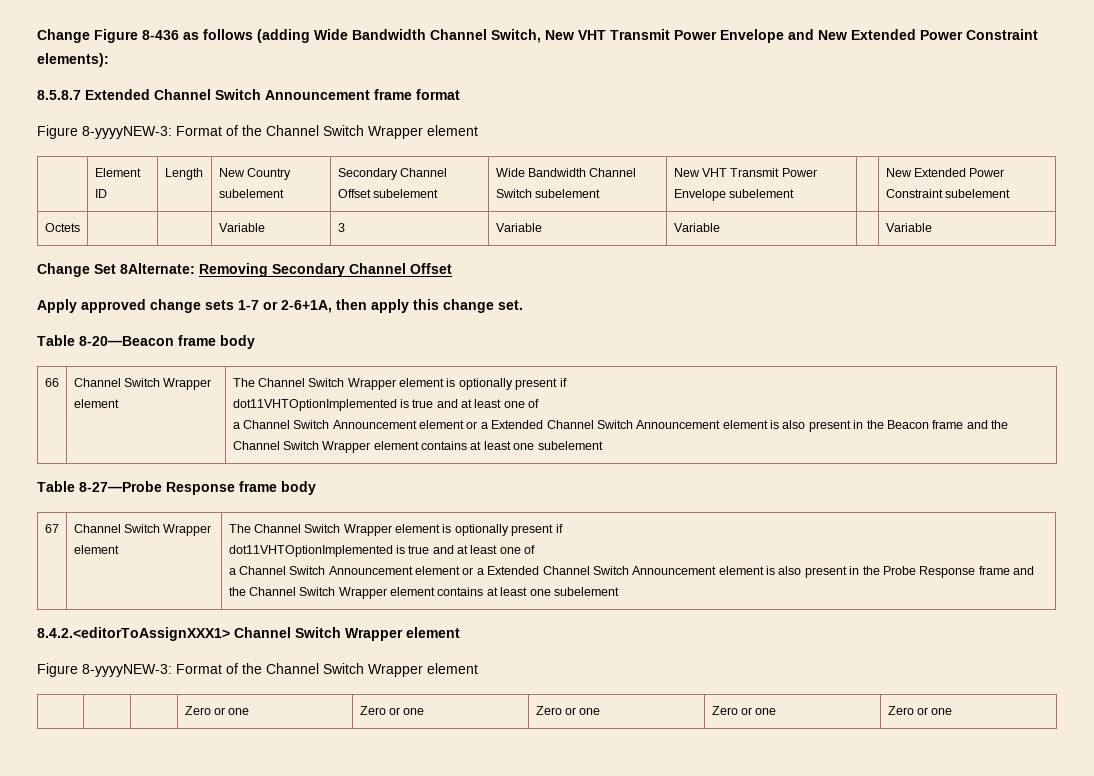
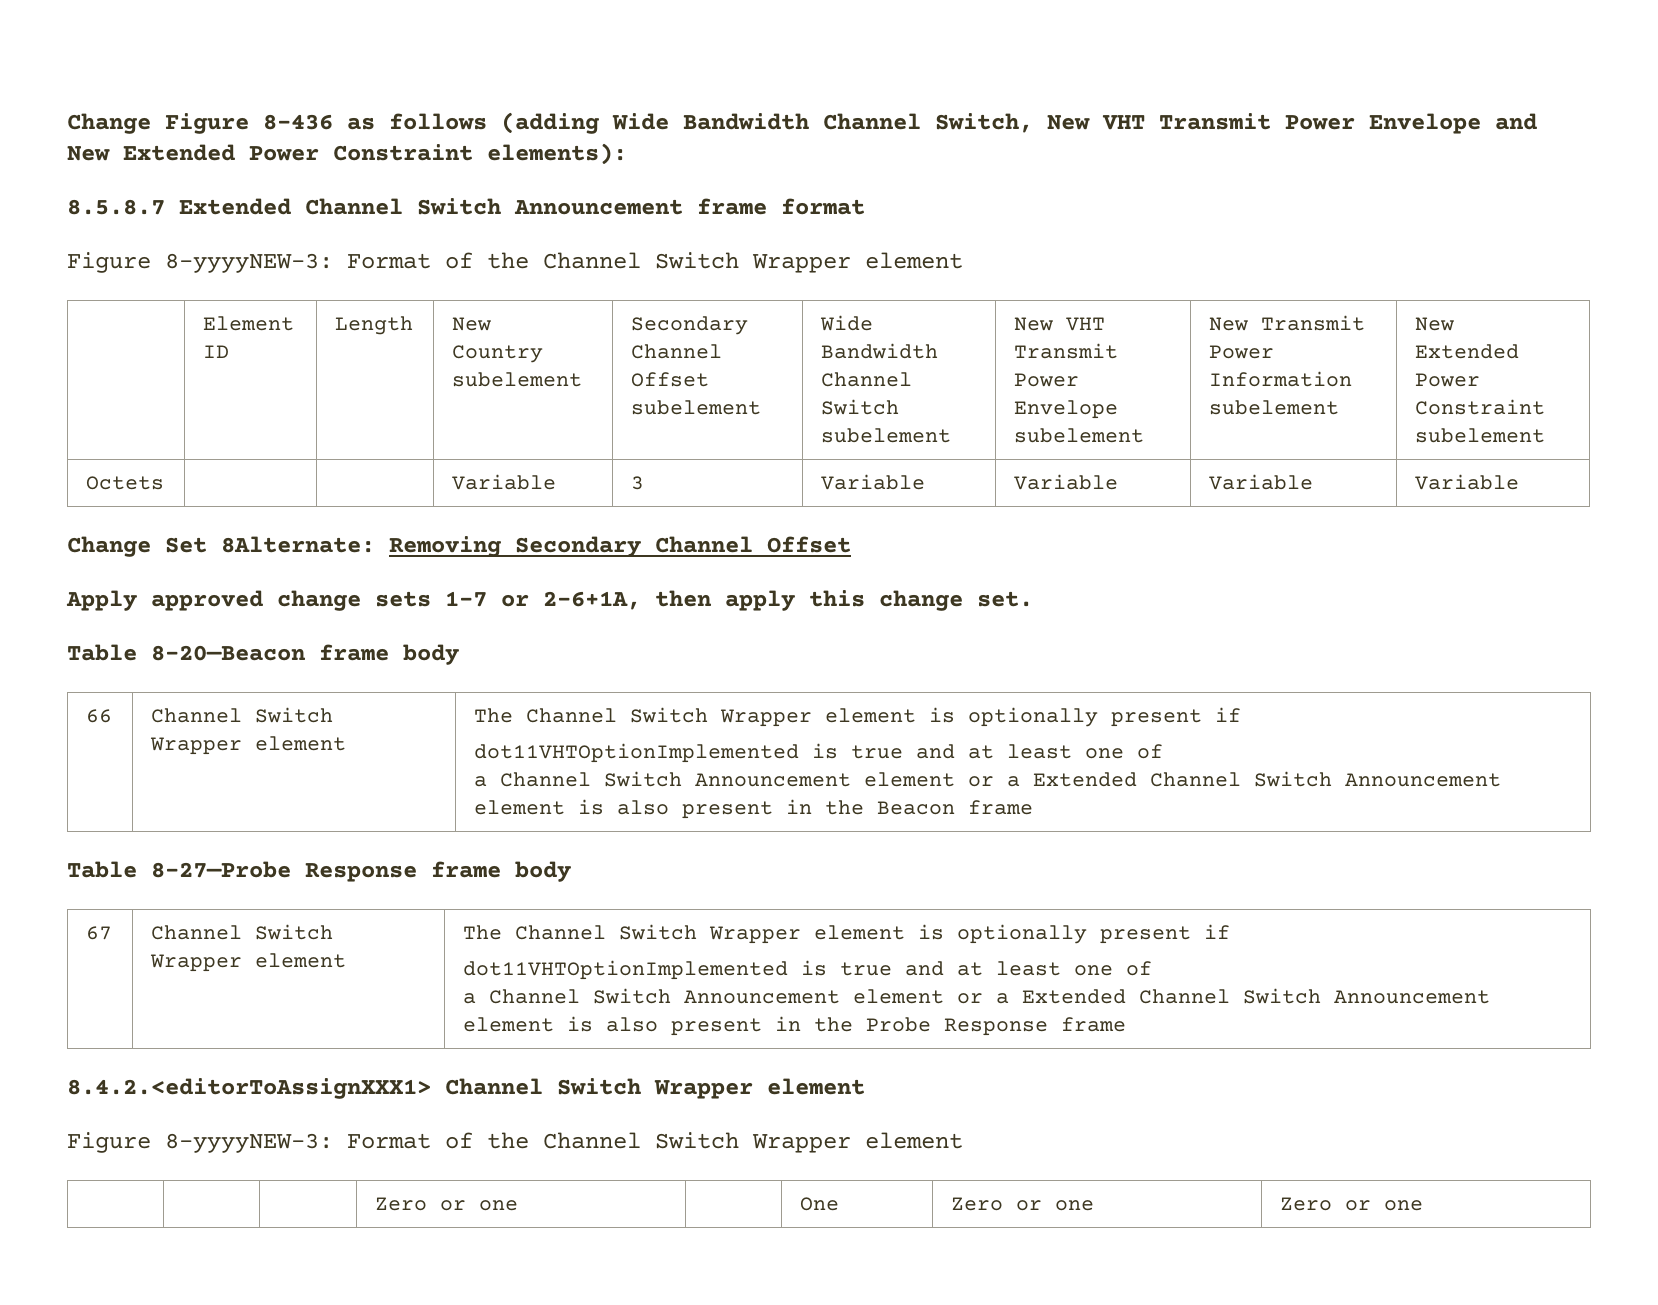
(794, 193) none -> [1209,315,1366,331] [1209,345,1275,359] [1209,371,1353,387] [1209,400,1340,415] New Transmit Power Information subelement
(720, 227) none -> [1209,474,1314,490] Variable
[966,420,1008,429] [232,441,603,453] and the Channel Switch Wrapper element contains at least one subelement -> (1034, 807) none
[1012,566,1034,575] [228,587,619,599] and the Channel Switch Wrapper element contains at least one subelement -> (1127, 1024) none
[359,706,425,715] [535,706,601,715] [711,706,777,715] [887,706,953,715] Zero or one | Zero or one | Zero or one | Zero or one -> [800,1197,840,1211] [951,1197,1095,1211] [1280,1197,1424,1211] | One | Zero or one | Zero or one

